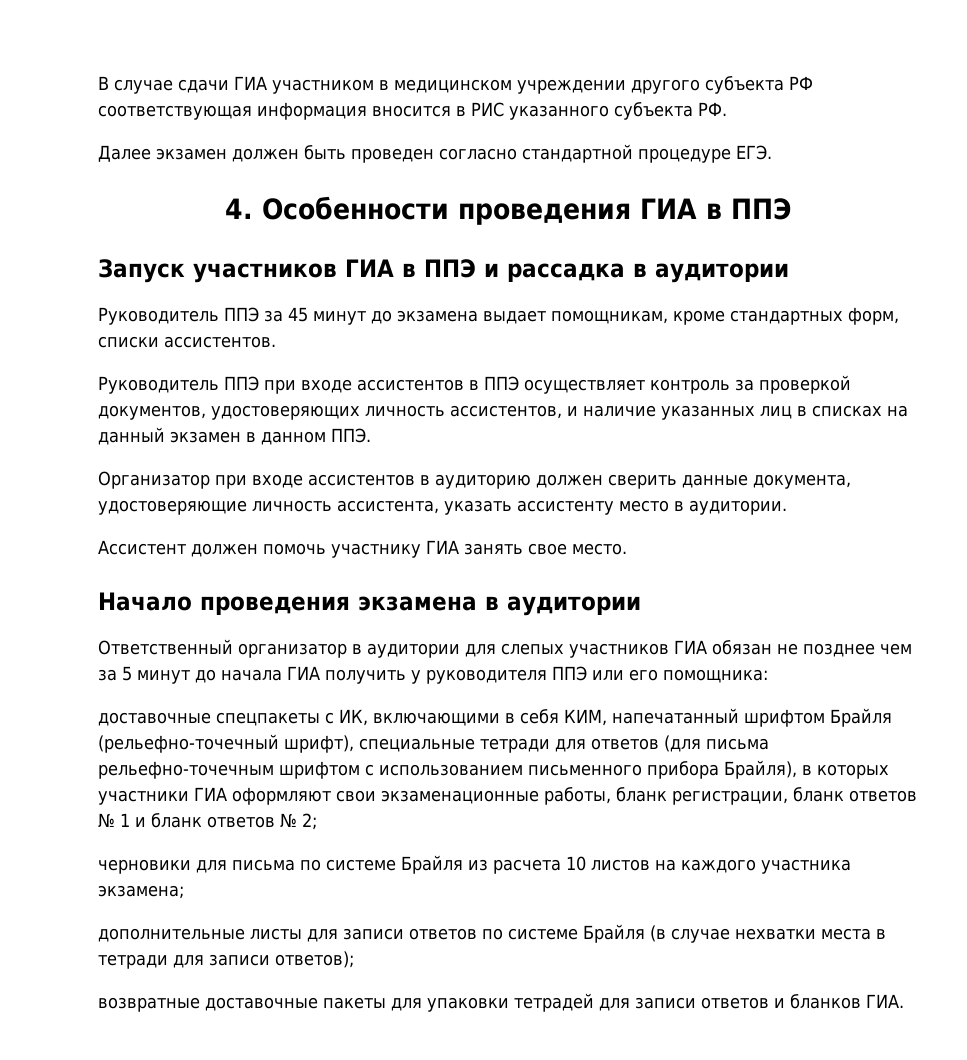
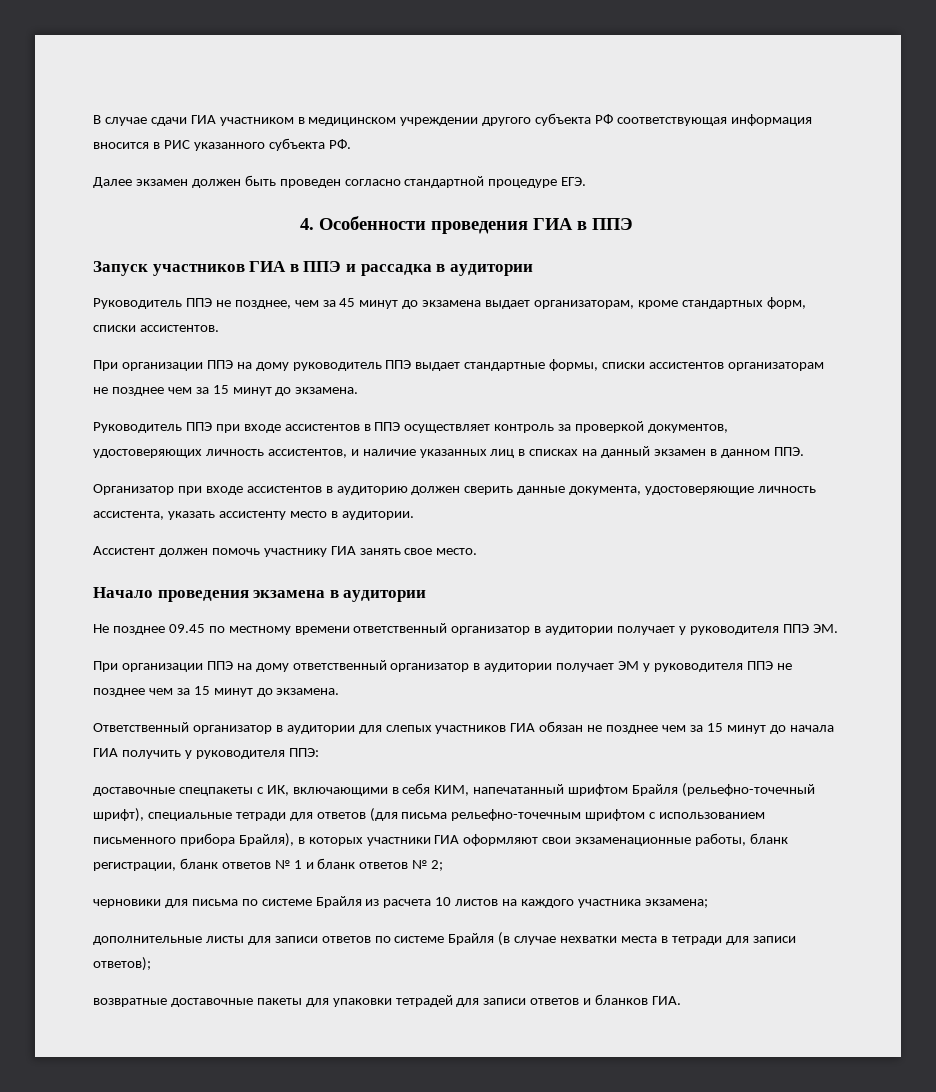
(259, 314) none -> [215,300,319,309] не позднее, чем
[551,310,668,324] помощникам, -> [534,300,635,309] организаторам,
(276, 342) none -> [93,359,824,371] [93,385,359,396] // При организации ППЭ на дому руководитель ППЭ выдает стандартные формы, списки ассистентов организаторам не позднее чем за 15 минут до экзамена.
(641, 606) none -> [93,623,838,635] [93,660,792,672] [93,686,340,697] // Не позднее 09.45 по местному времени ответственный организатор в аудитории получает у руководителя ППЭ ЭМ. // При организации ППЭ на дому ответственный организатор в аудитории получает ЭМ у руководителя ППЭ не позднее чем за 15 минут до экзамена.
[122,666,132,681] 5 -> [706,723,723,732] 15
[552,666,768,683] ППЭ или его помощника: -> [288,748,319,757] ППЭ:

